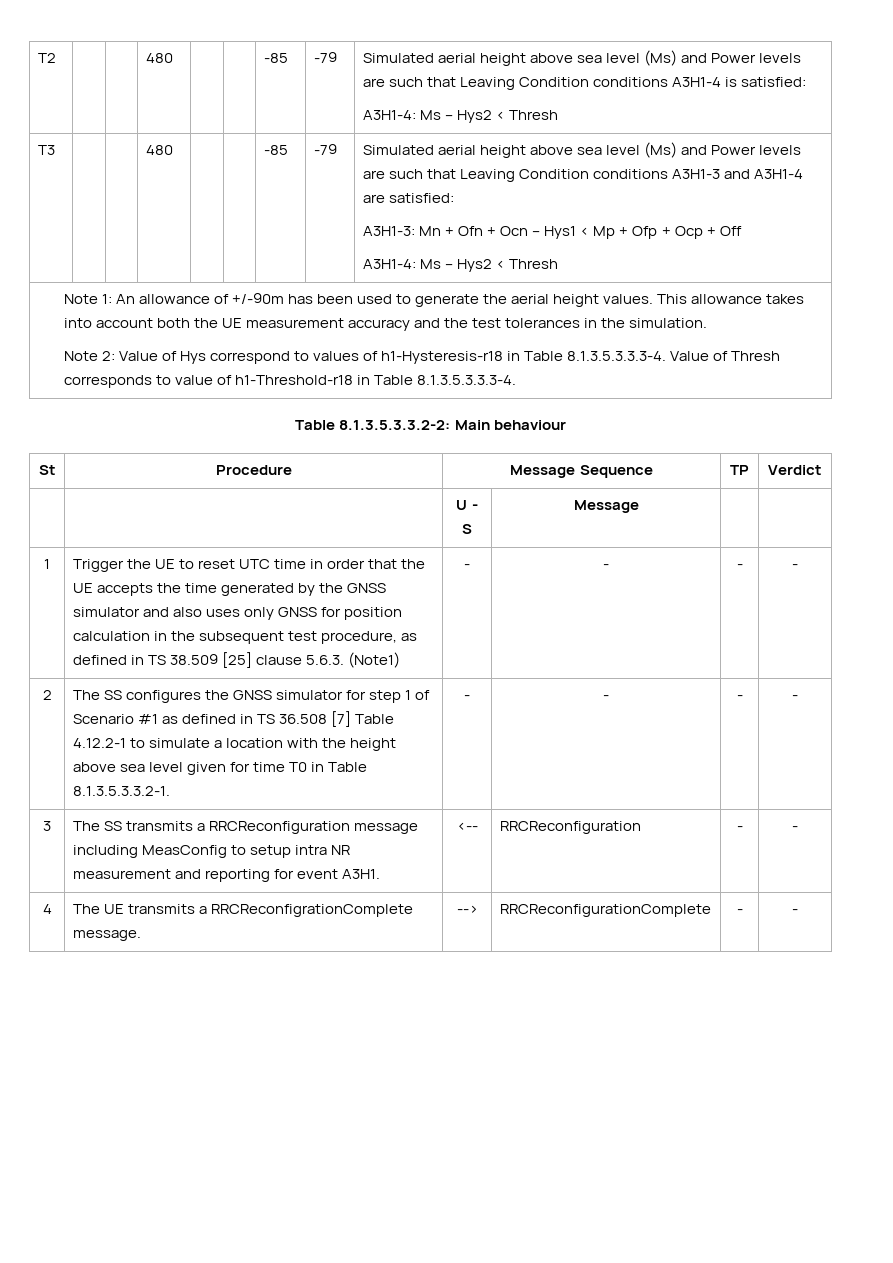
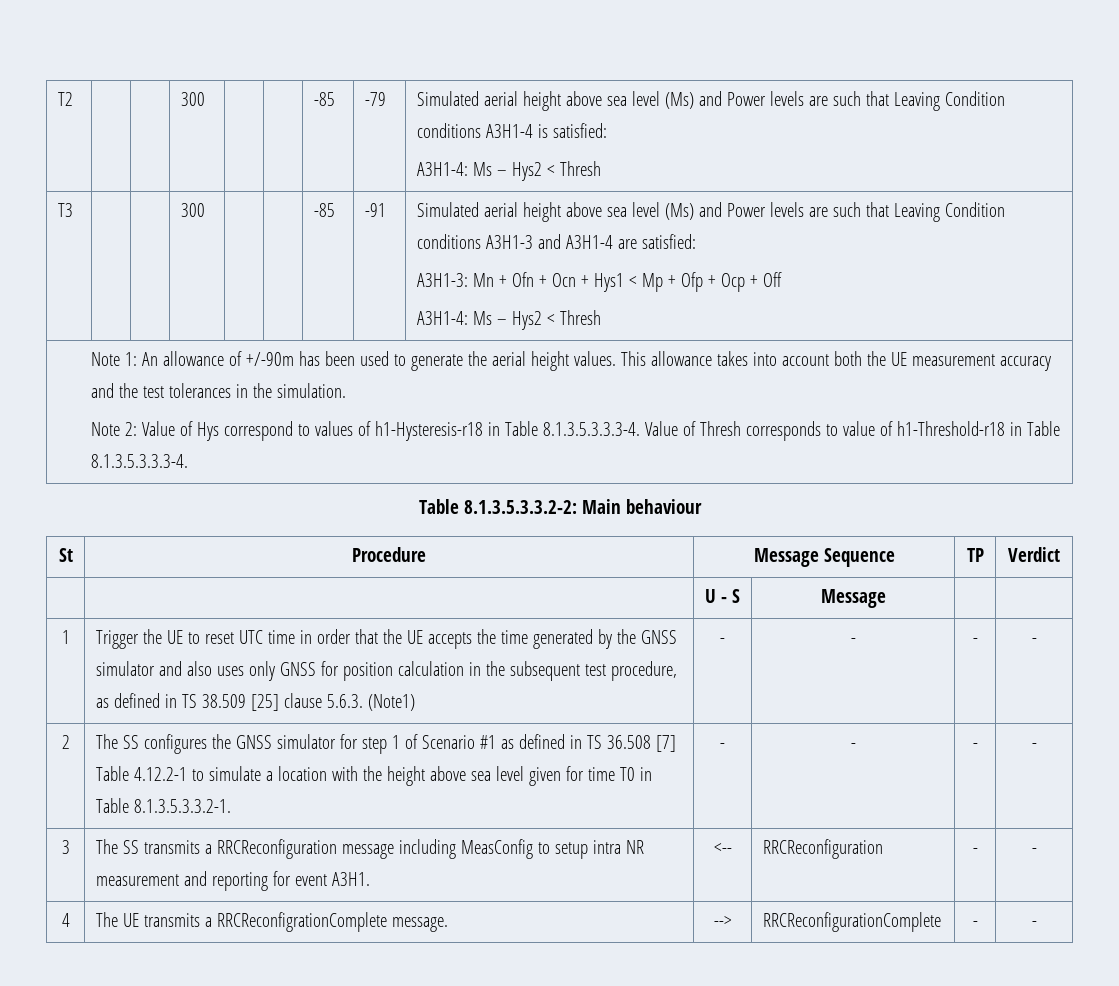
[145,53,173,63] 480 -> [180,92,205,106] 300
[145,145,173,155] [263,145,288,155] [313,144,337,155] 480 | | | -85 | -79 -> [180,203,205,217] [313,203,335,217] [364,203,386,217] 300 | | | -85 | -91
[532,231,541,236] – -> [580,274,589,287] +

